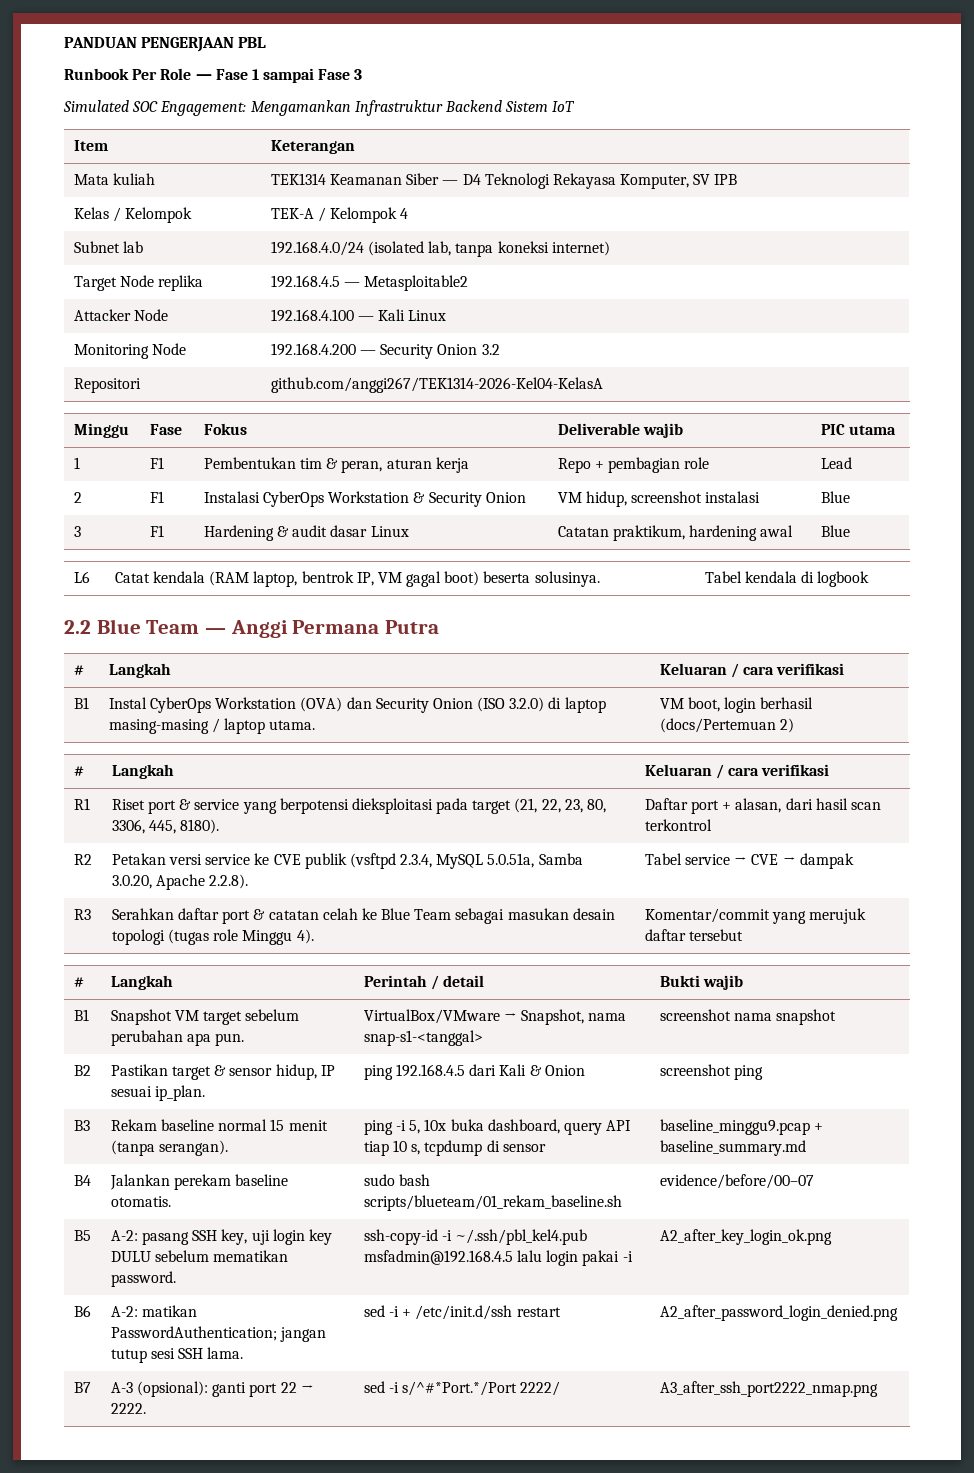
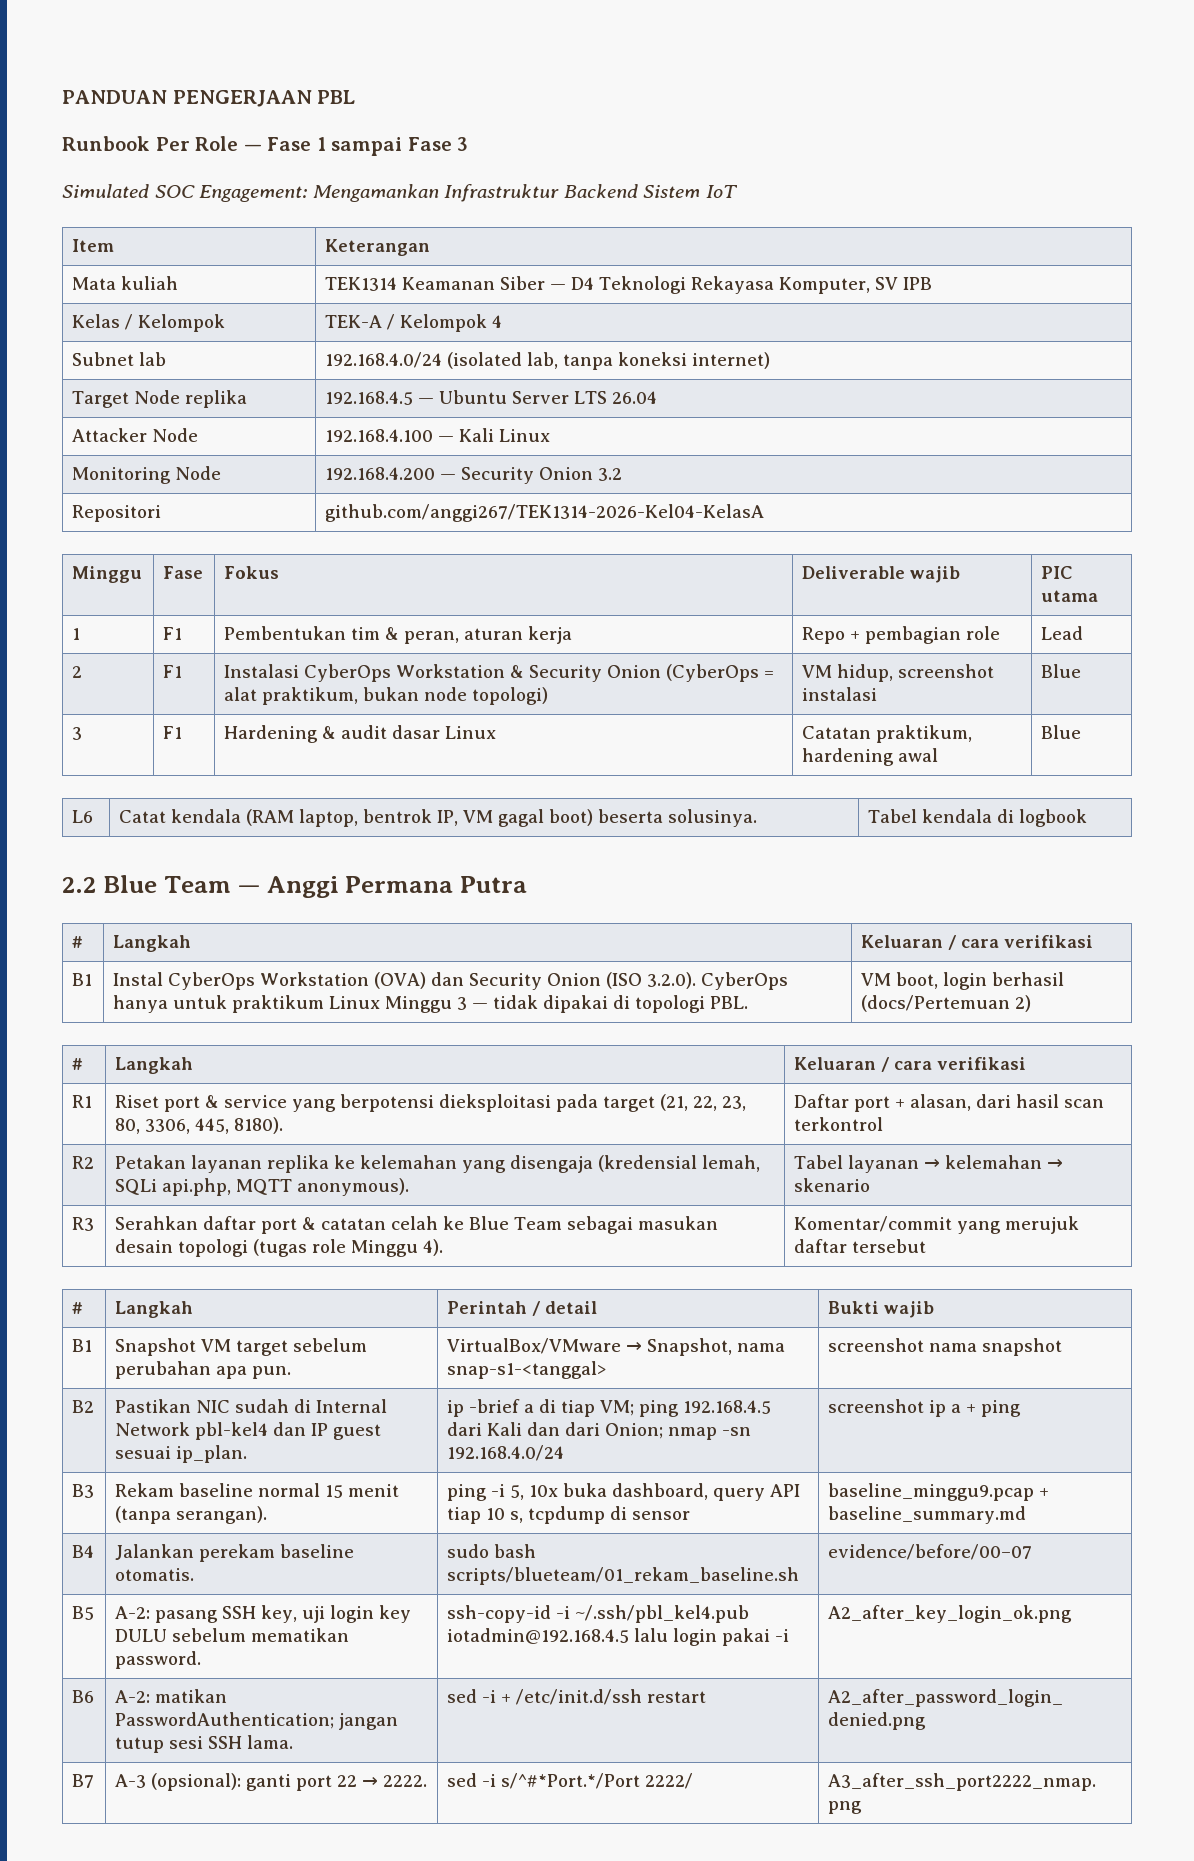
[364,275,469,291] Metasploitable2 -> [439,390,658,404] Ubuntu Server LTS 26.04
(526, 497) none -> [666,664,775,682] [224,687,549,705] (CyberOps = alat praktikum, bukan node topologi)
[509,697,606,713] [108,718,316,734] 3.2.0) di laptop masing-masing / laptop utama. -> [647,972,789,990] [113,995,749,1013] 3.2.0). CyberOps hanya untuk praktikum Linux Minggu 3 — tidak dipakai di topologi PBL.
[168,853,583,869] [111,874,249,890] [644,853,854,869] versi service ke CVE publik (vsftpd 2.3.4, MySQL 5.0.51a, Samba 3.0.20, Apache 2.2.8). | Tabel service → CVE → dampak -> [191,1155,761,1173] [115,1178,410,1196] [794,1155,1064,1173] [794,1178,871,1192] layanan replika ke kelemahan yang disengaja (kredensial lemah, SQLi api.php, MQTT anonymous). | Tabel layanan → kelemahan → skenario
[171,1064,335,1080] [110,1085,205,1101] [363,1064,585,1080] [659,1064,731,1076] target & sensor hidup, IP sesuai ip_plan. | ping 192.168.4.5 dari Kali & Onion | screenshot -> [196,1399,388,1413] [115,1422,382,1440] [115,1445,248,1463] [447,1399,772,1417] [447,1422,752,1440] [447,1445,565,1461] [828,1399,977,1417] NIC sudah di Internal Network pbl-kel4 dan IP guest sesuai ip_plan. | ip -brief a di tiap VM; ping 192.168.4.5 dari Kali dan dari Onion; nmap -sn 192.168.4.0/24 | screenshot ip a +
[363,1250,513,1265] msfadmin@192.168.4.5 -> [447,1628,630,1644] iotadmin@192.168.4.5

